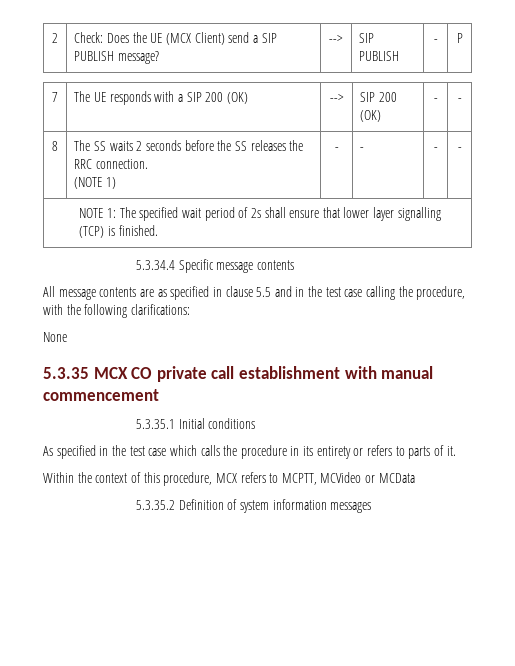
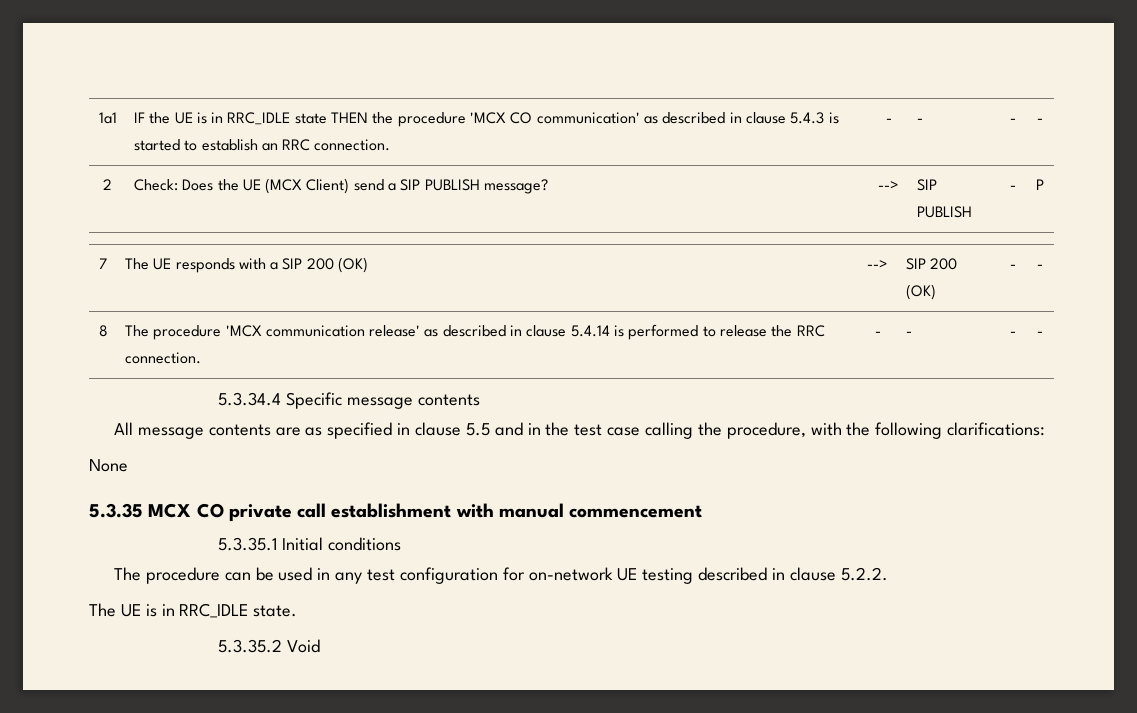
(52, 38) none -> [98,112,117,124] [133,112,839,127] [133,139,391,151] [885,118,892,123] [916,118,923,123] [1010,118,1016,123] [1037,118,1043,123] 1a1 | IF the UE is in RRC_IDLE state THEN the procedure 'MCX CO communication' as described in clause 5.4.3 is started to establish an RRC connection. | - | - | - | - //
[94,140,286,151] SS waits 2 seconds before the SS releases -> [153,324,768,340] procedure 'MCX communication release' as described in clause 5.4.14 is performed to release
[74,177,117,189] [334,147,339,151] [360,147,365,151] [433,147,438,151] [457,147,462,151] [79,207,441,221] [79,225,158,238] // (NOTE 1) | - | - | - | - // NOTE 1: The specified wait period of 2s shall ensure that lower layer signalling (TCP) is finished. -> [874,331,881,336] [905,331,912,336] [1010,331,1016,336] [1037,331,1043,336] | - | - | - | -
[43,445,456,459] [43,472,415,486] [136,499,372,513] As specified in the test case which calls the procedure in its entirety or refers to parts of it. // Within the context of this procedure, MCX refers to MCPTT, MCVideo or MCData // 5.3.35.2 Definition of system information messages -> [114,567,888,584] [89,603,298,618] [218,639,320,653] The procedure can be used in any test configuration for on-network UE testing described in clause 5.2.2. // The UE is in RRC_IDLE state. // 5.3.35.2 Void

